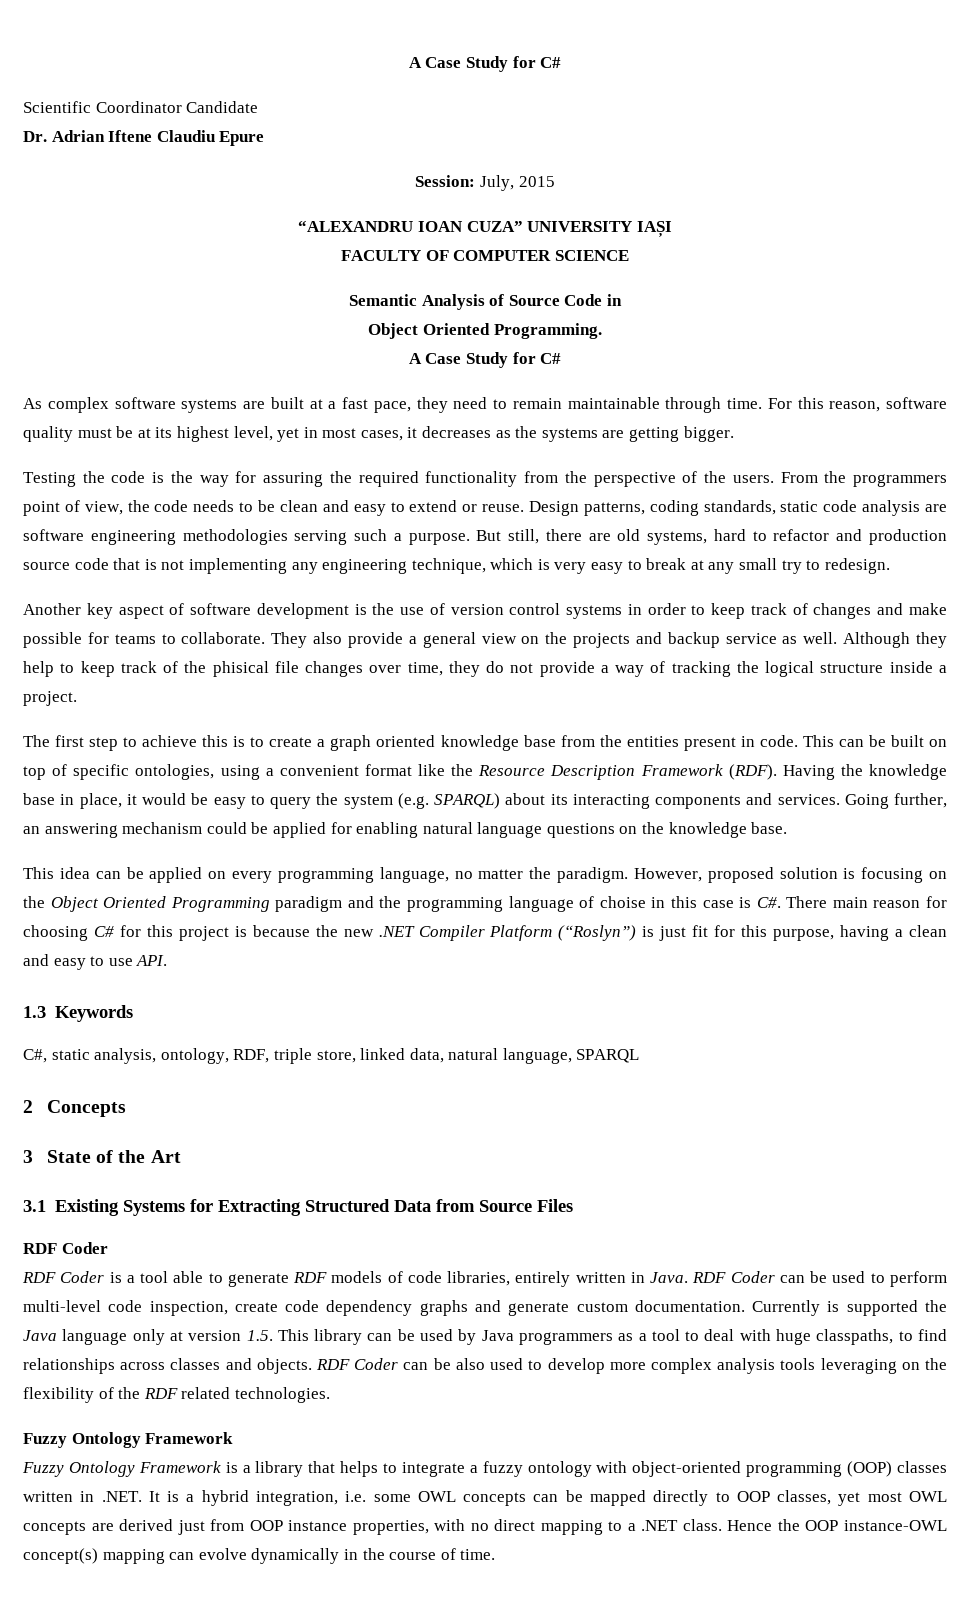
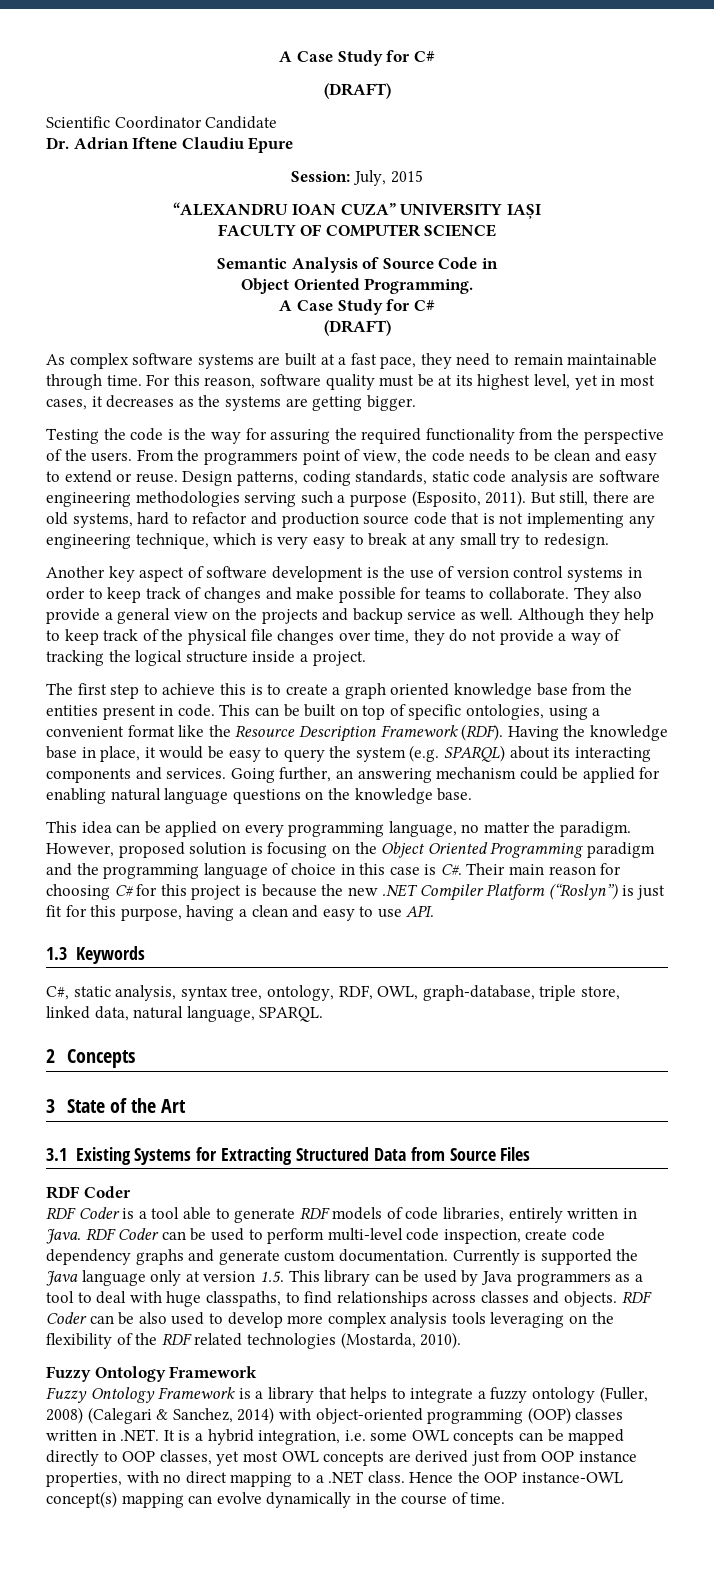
[408,56,562,72] A Case Study for C# -> [279,50,435,66] [323,83,391,99] A Case Study for C# // (DRAFT)
(562, 358) none -> [323,320,391,336] // (DRAFT)
[408,533,470,545] purpose. -> [349,490,527,507] purpose (Esposito, 2011).
[212,661,269,677] phisical -> [187,629,247,645] physical
[599,896,646,908] choise -> [290,863,336,875] choice
[786,896,828,908] There -> [466,863,506,875] Their
[160,1048,270,1064] ontology, RDF, -> [180,985,535,1001] syntax tree, ontology, RDF, OWL, graph-database,
[576,1049,640,1063] SPARQL -> [259,1007,324,1022] SPARQL.
[234,1387,330,1403] technologies. -> [246,1332,462,1349] technologies (Mostarda, 2010).
(592, 1469) none -> [599,1386,648,1403] [46,1407,275,1424] (Fuller, 2008) (Calegari & Sanchez, 2014)

